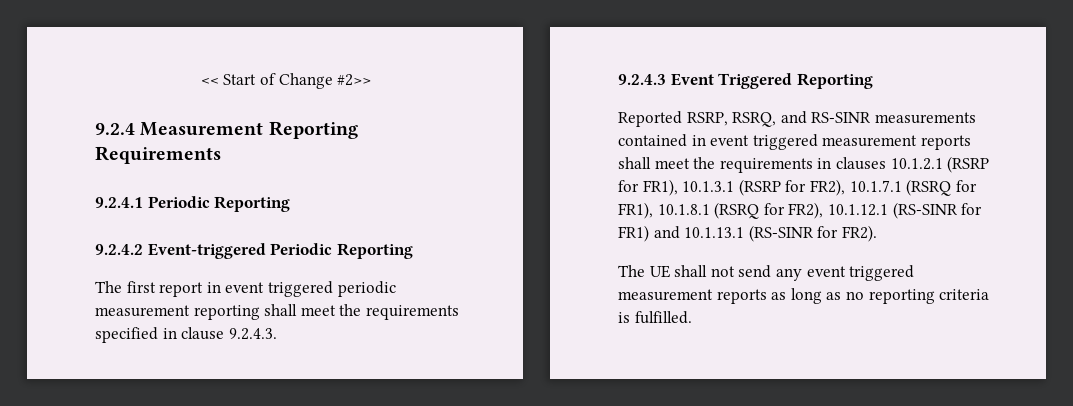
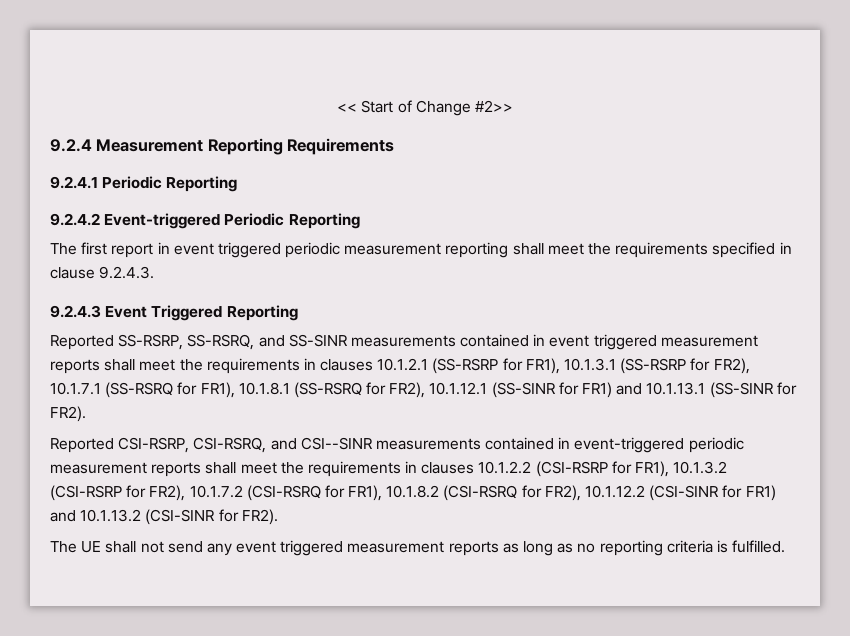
[686,111,872,127] RSRP, RSRQ, and RS-SINR -> [118,334,348,350] SS-RSRP, SS-RSRQ, and SS-SINR
[947,156,990,173] (RSRP -> [432,358,499,374] (SS-RSRP
[738,179,781,196] (RSRP -> [620,358,687,374] (SS-RSRP
[906,179,952,196] (RSRQ -> [105,382,174,398] (SS-RSRQ
[714,202,760,219] (RSRQ -> [293,382,362,398] (SS-RSRQ
[892,202,958,219] (RS-SINR -> [491,382,556,398] (SS-SINR
[748,225,814,242] (RS-SINR -> [709,382,797,398] [50,406,86,422] [50,437,744,453] [50,461,728,477] [50,485,776,501] [50,509,216,525] (SS-SINR for FR2). // Reported CSI-RSRP, CSI-RSRQ, and CSI--SINR measurements contained in event-triggered periodic measurement reports shall meet the requirements in clauses 10.1.2.2 (CSI-RSRP for FR1), 10.1.3.2 (CSI-RSRP for FR2), 10.1.7.2 (CSI-RSRQ for FR1), 10.1.8.2 (CSI-RSRQ for FR2), 10.1.12.2 (CSI-SINR for FR1) and 10.1.13.2 (CSI-SINR

